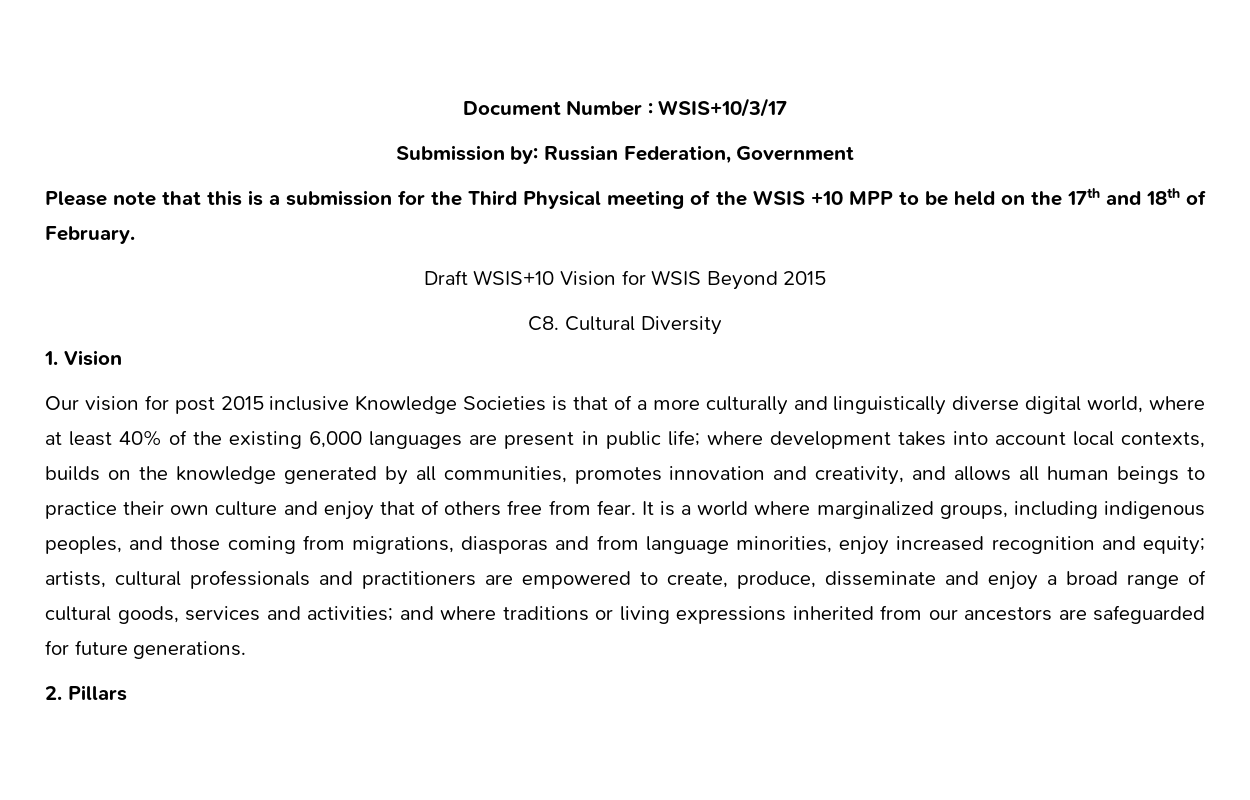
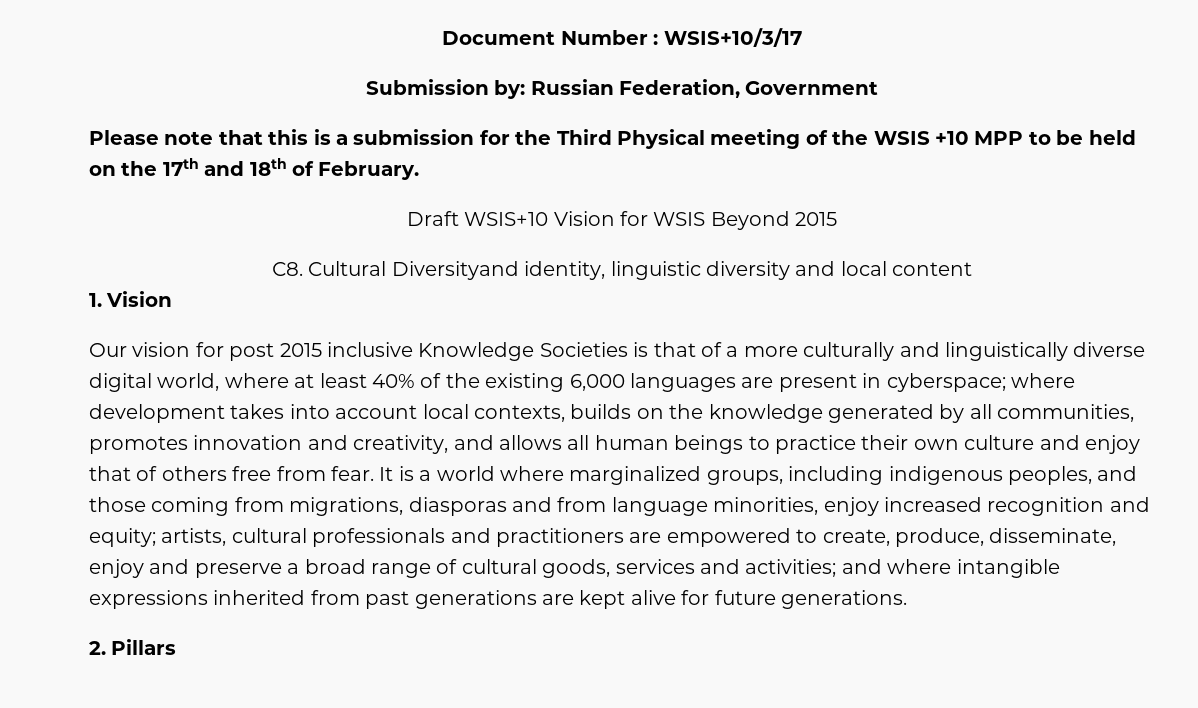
[640,316,722,335] Diversity -> [391,261,973,280] Diversityand identity, linguistic diversity and local content
[605,430,700,449] public life; -> [886,373,1006,392] cyberspace;
[825,571,1038,590] disseminate and enjoy -> [989,528,1117,546] [89,559,282,578] disseminate, enjoy and preserve
[502,605,1205,624] traditions or living expressions inherited from our ancestors are safeguarded -> [956,559,1060,578] [89,590,676,609] intangible expressions inherited from past generations are kept alive

